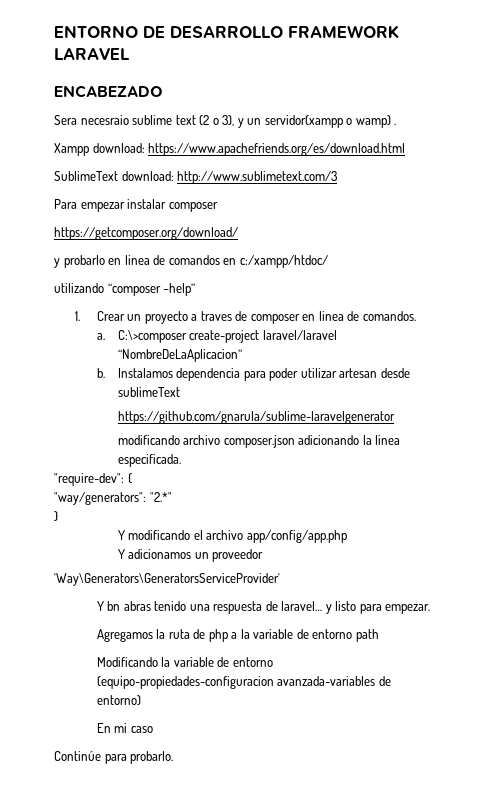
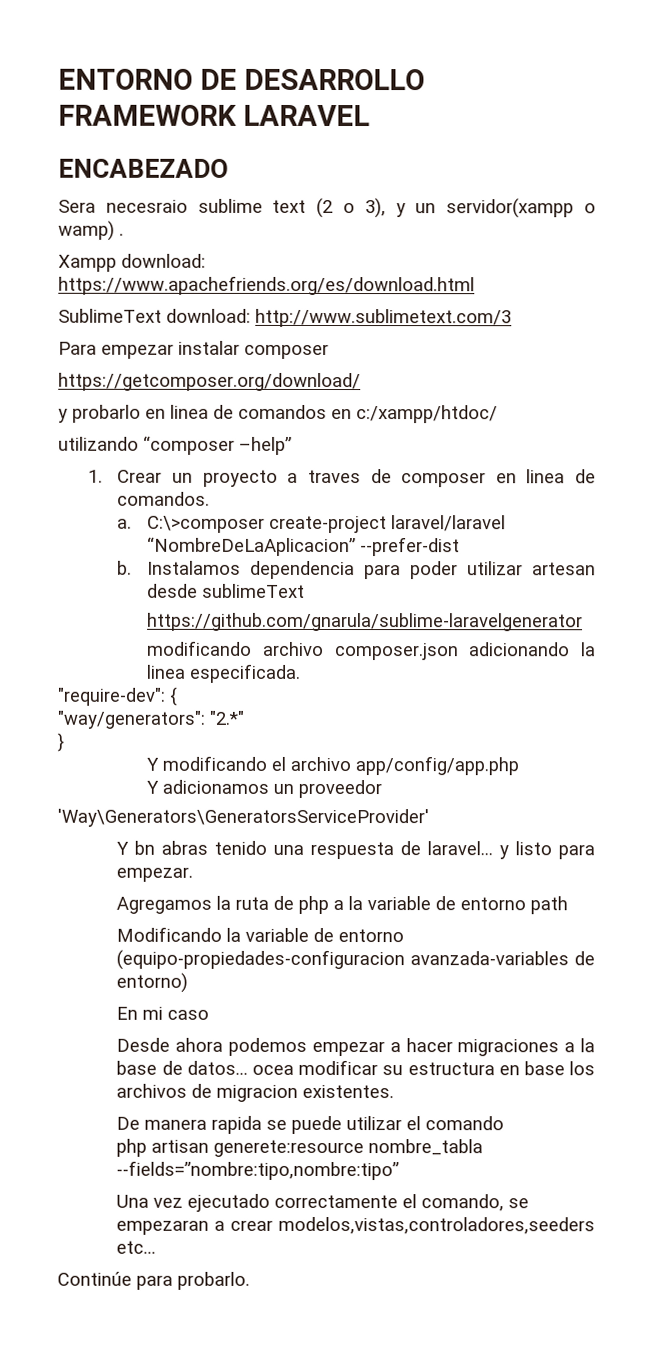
(242, 355) none -> [360,537,461,557] --prefer-dist
(153, 729) none -> [116,1037,595,1057] [116,1059,595,1076] [116,1083,395,1102] [116,1115,505,1135] [116,1138,484,1158] [116,1160,400,1181] [116,1193,530,1212] [116,1216,595,1235] [116,1240,157,1254] // Desde ahora podemos empezar a hacer migraciones a la base de datos… ocea modificar su estructura en base los archivos de migracion existentes. // De manera rapida se puede utilizar el comando // php artisan generete:resource nombre_tabla --fields=”nombre:tipo,nombre:tipo” // Una vez ejecutado correctamente el comando, se empezaran a crear modelos,vistas,controladores,seeders etc…

